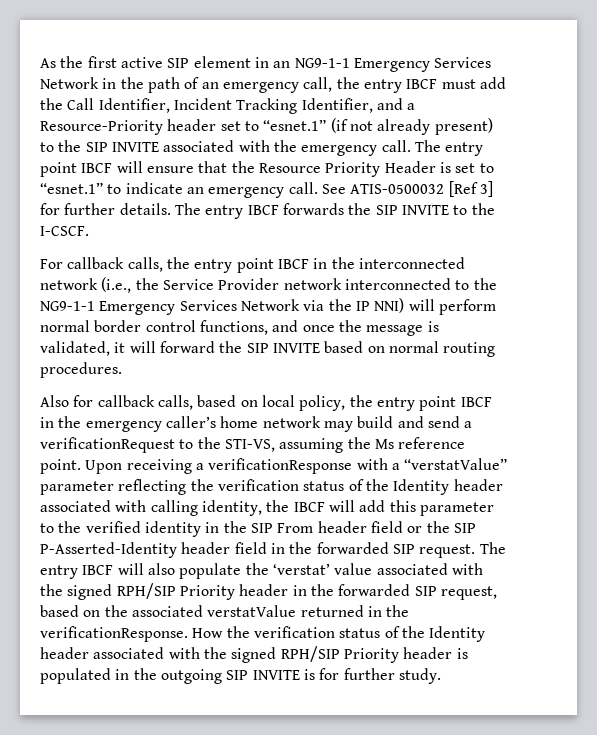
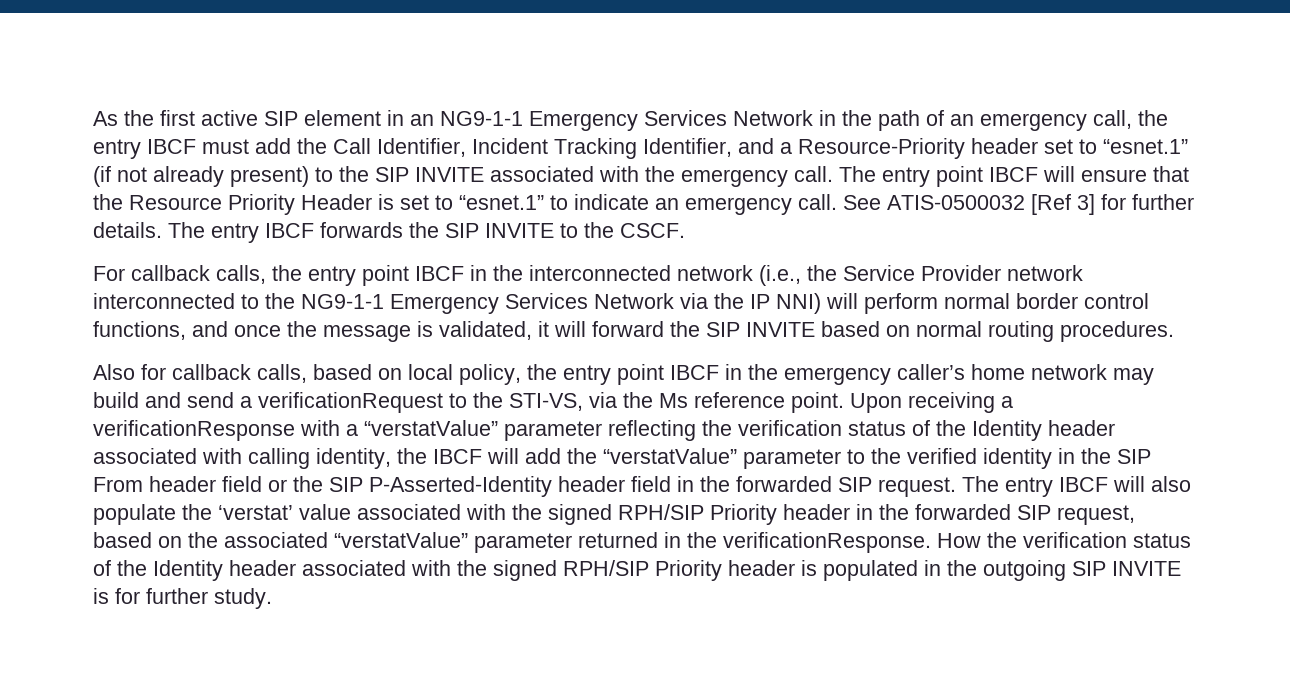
[40,226,89,236] I-CSCF. -> [620,223,685,238] CSCF.
[279,438,344,453] assuming -> [589,392,617,408] via
[389,500,416,512] this -> [567,448,737,464] the “verstatValue”
[207,605,297,617] verstatValue -> [334,532,572,553] “verstatValue” parameter

